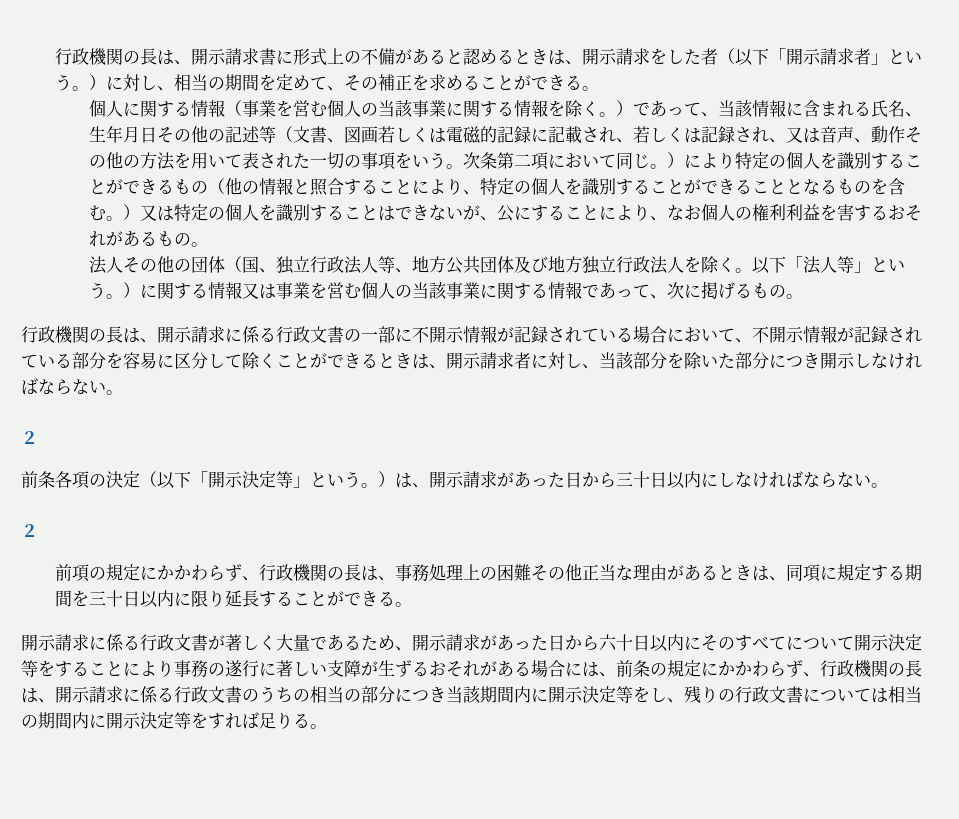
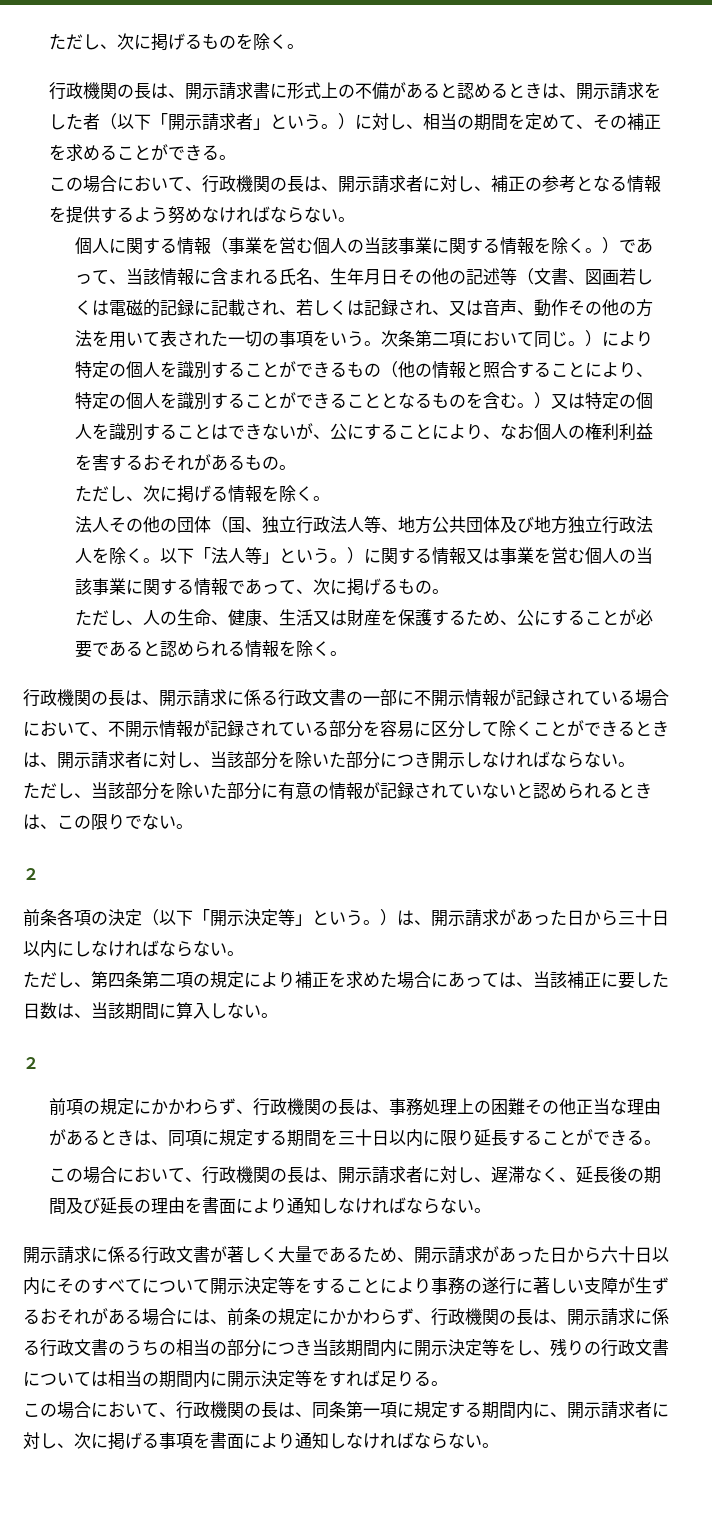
(54, 56) none -> [48,33,304,51] ただし、次に掲げるものを除く。 //
(599, 88) none -> [48,175,661,193] [48,206,355,224] // この場合において、行政機関の長は、開示請求者に対し、補正の参考となる情報を提供するよう努めなければならない。
(208, 244) none -> [74,485,330,503] // ただし、次に掲げる情報を除く。
(803, 296) none -> [74,609,653,627] [74,640,347,658] // ただし、人の生命、健康、生活又は財産を保護するため、公にすることが必要であると認められる情報を除く。
(123, 392) none -> [23,782,652,800] [23,813,193,830] // ただし、当該部分を除いた部分に有意の情報が記録されていないと認められるときは、この限りでない。
(888, 485) none -> [23,971,669,989] [23,1002,278,1020] // ただし、第四条第二項の規定により補正を求めた場合にあっては、当該補正に要した日数は、当該期間に算入しない。
(412, 604) none -> [48,1166,661,1184] [48,1197,491,1215] // この場合において、行政機関の長は、開示請求者に対し、遅滞なく、延長後の期間及び延長の理由を書面により通知しなければならない。
(327, 726) none -> [23,1401,669,1419] [23,1432,499,1450] // この場合において、行政機関の長は、同条第一項に規定する期間内に、開示請求者に対し、次に掲げる事項を書面により通知しなければならない。

